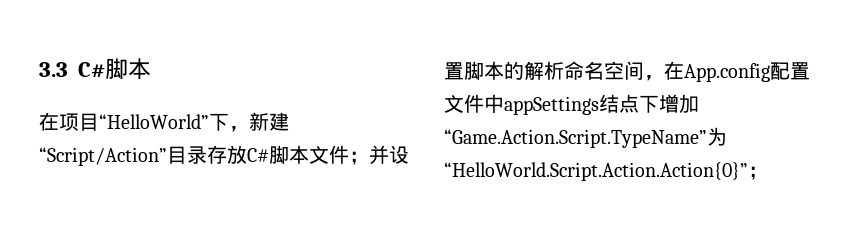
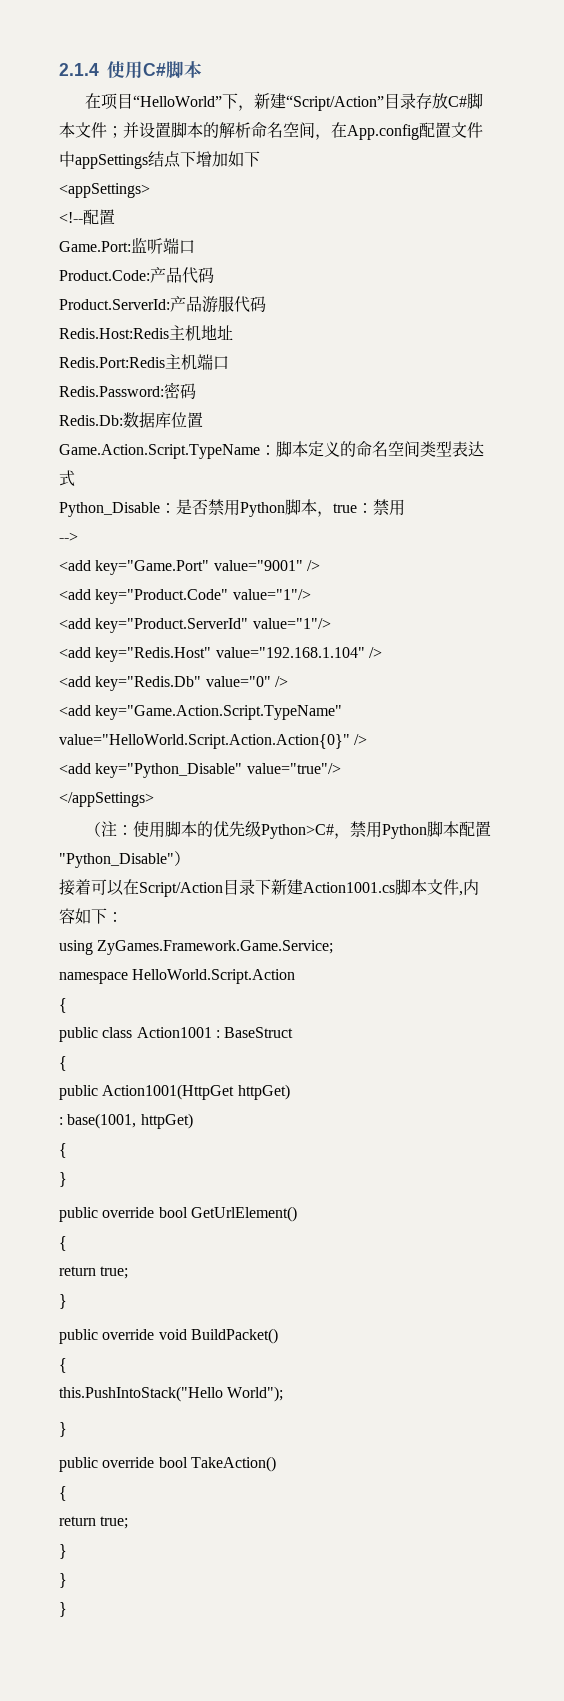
[39,62,68,77] 3.3 -> [59,61,143,79] 2.1.4使用
[444,127,727,148] [444,162,768,181] “Game.Action.Script.TypeName”为“HelloWorld.Script.Action.Action{0}”； -> [228,151,260,167] [59,183,150,198] [59,209,115,225] [59,237,195,254] [59,267,214,284] [59,296,266,313] [59,324,233,341] [59,354,229,370] [59,382,196,399] [59,412,203,428] [59,441,484,459] [59,470,75,486] [59,499,405,517] [59,532,78,542] [59,560,320,575] [59,589,311,604] [59,618,331,633] [59,647,382,662] [59,676,288,691] [59,705,343,720] [59,734,368,749] [59,763,341,778] [59,792,154,807] [84,821,491,839] [59,851,190,868] [59,879,479,897] [59,908,123,924] [59,940,334,955] [59,969,296,984] [59,998,67,1013] [59,1027,294,1042] [59,1056,67,1071] [59,1084,290,1100] [59,1113,193,1129] [59,1143,67,1158] [59,1172,67,1187] [59,1206,297,1222] [59,1236,67,1251] [59,1266,129,1279] [59,1294,67,1309] [59,1328,278,1344] [59,1358,67,1373] [59,1386,284,1402] [59,1422,67,1437] [59,1456,276,1472] [59,1486,67,1501] [59,1516,129,1529] [59,1544,67,1559] [59,1573,67,1588] [59,1602,67,1617] 如下 // <appSettings> // <!--配置 // Game.Port:监听端口 // Product.Code:产品代码 // Product.ServerId:产品游服代码 // Redis.Host:Redis主机地址 // Redis.Port:Redis主机端口 // Redis.Password:密码 // Redis.Db:数据库位置 // Game.Action.Script.TypeName：脚本定义的命名空间类型表达式 // Python_Disable：是否禁用Python脚本，true：禁用 // --> // <add key="Game.Port" value="9001" /> // <add key="Product.Code" value="1"/> // <add key="Product.ServerId" value="1"/> // <add key="Redis.Host" value="192.168.1.104" /> // <add key="Redis.Db" value="0" /> // <add key="Game.Action.Script.TypeName" value="HelloWorld.Script.Action.Action{0}" /> // <add key="Python_Disable" value="true"/> // </appSettings> // （注：使用脚本的优先级Python>C#，禁用Python脚本配置"Python_Disable"） // 接着可以在Script/Action目录下新建Action1001.cs脚本文件,内容如下： // using ZyGames.Framework.Game.Service; // namespace HelloWorld.Script.Action // { // public class Action1001 : BaseStruct // { // public Action1001(HttpGet httpGet) // : base(1001, httpGet) // { // } // public override bool GetUrlElement() // { // return true; // } // public override void BuildPacket() // { // this.PushIntoStack("Hello World"); // } // public override bool TakeAction() // { // return true; // } // } // }

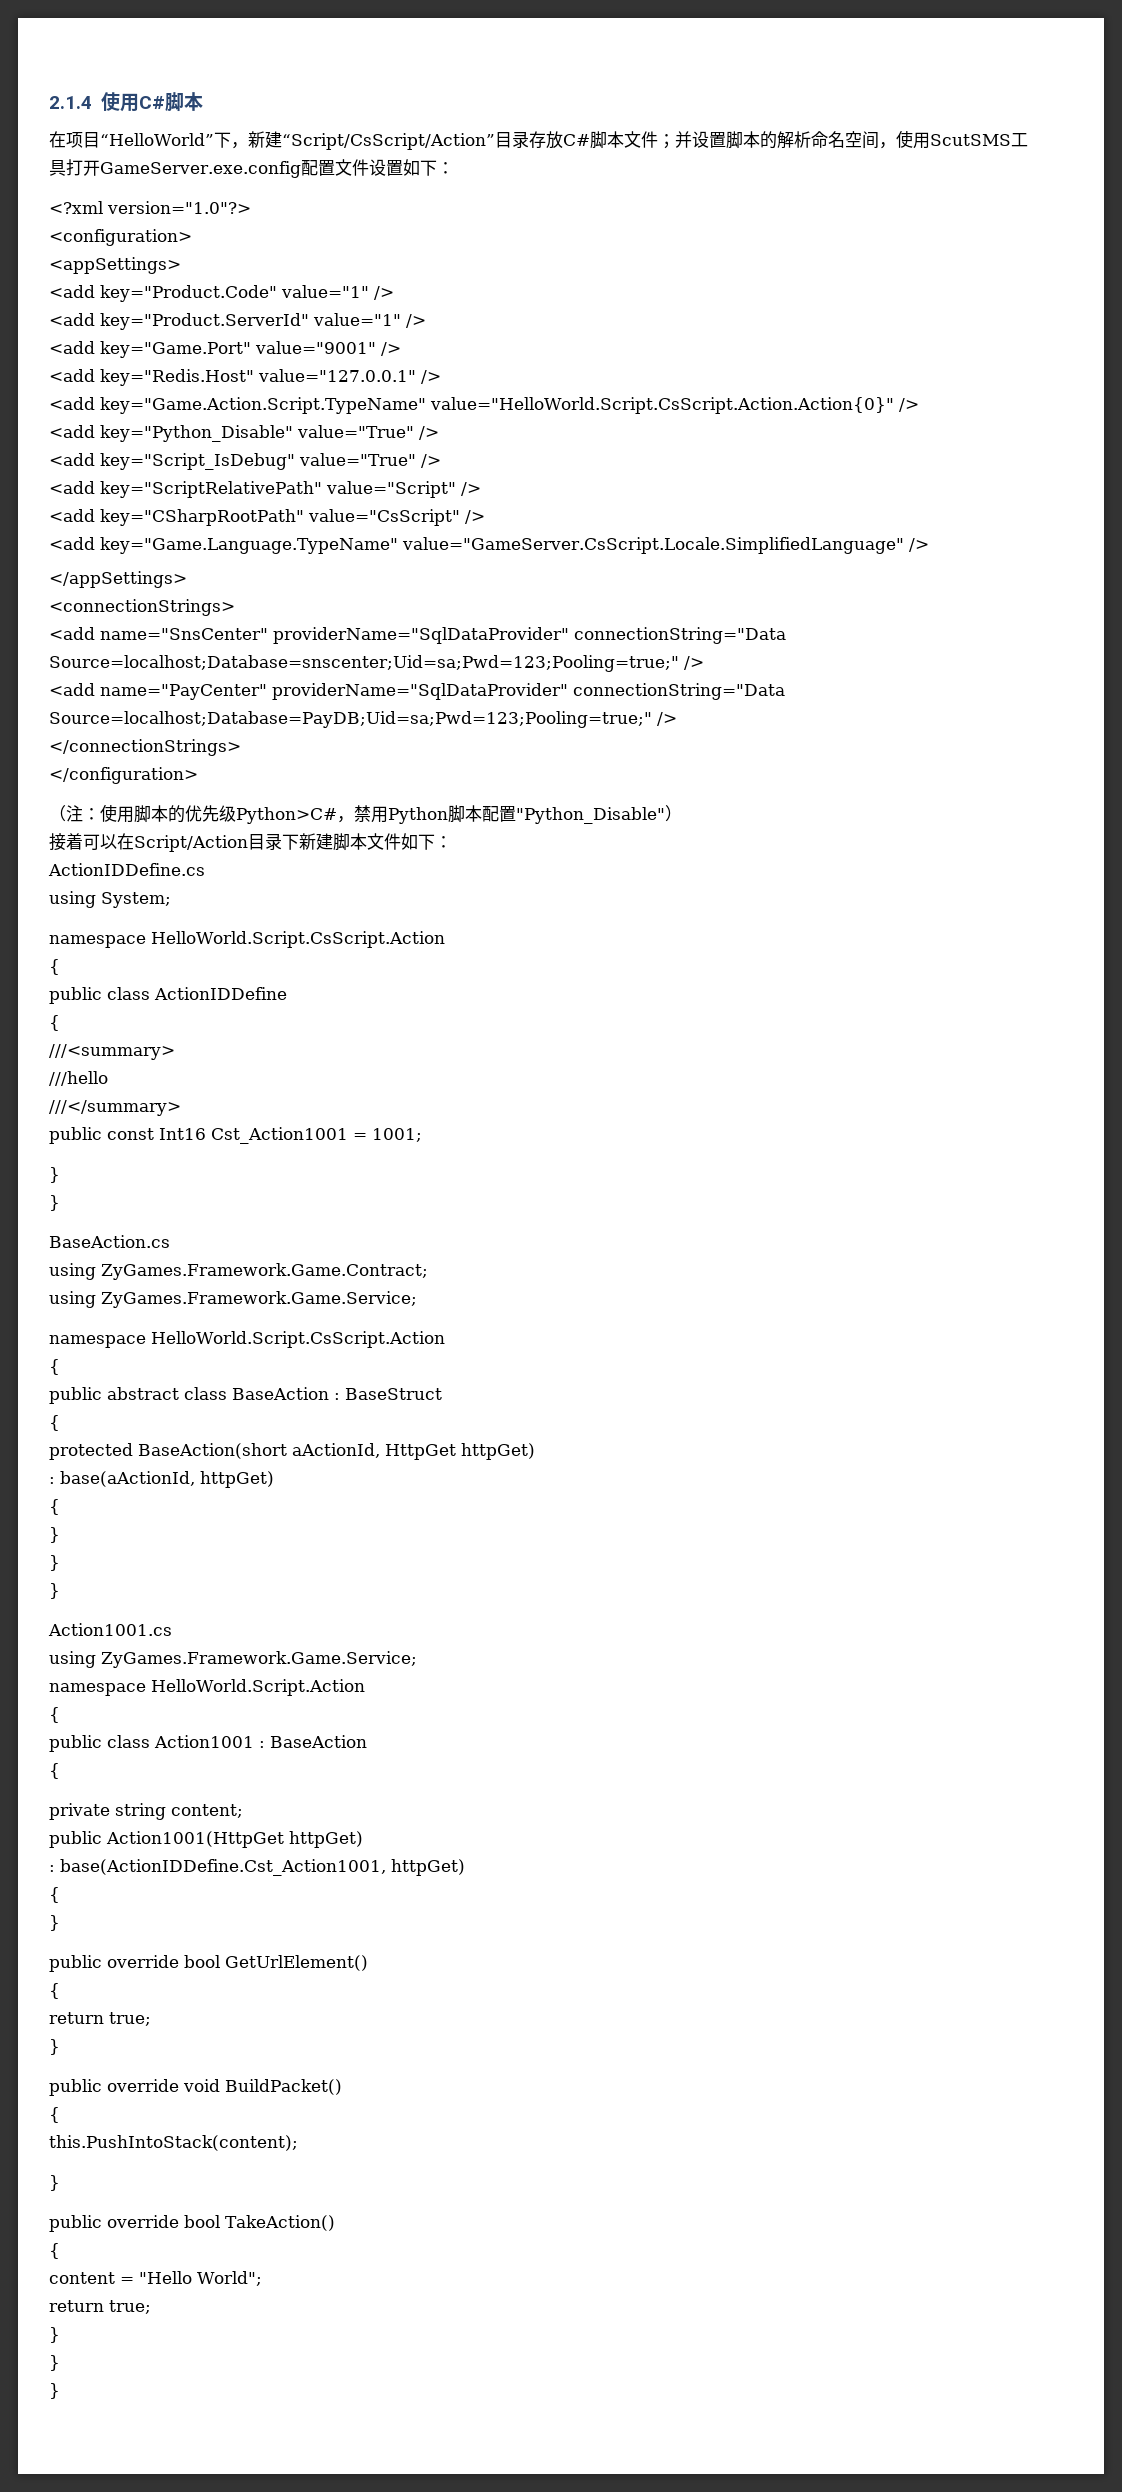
[285,95,384,111] “Script/Action” -> [281,133,495,150] “Script/CsScript/Action”
[331,122,483,140] [59,151,260,169] [59,183,150,198] [59,209,115,225] [59,237,195,254] [59,267,214,284] [59,296,266,313] [59,324,233,341] [59,354,229,370] [59,382,196,399] [59,412,203,428] [59,441,484,459] [59,470,75,486] [59,499,405,517] [59,532,78,542] [59,560,320,575] [59,589,311,604] [59,618,331,633] [59,647,382,662] [59,676,271,691] 在App.config配置文件中appSettings结点下增加如下 // <appSettings> // <!--配置 // Game.Port:监听端口 // Product.Code:产品代码 // Product.ServerId:产品游服代码 // Redis.Host:Redis主机地址 // Redis.Port:Redis主机端口 // Redis.Password:密码 // Redis.Db:数据库位置 // Game.Action.Script.TypeName：脚本定义的命名空间类型表达式 // Python_Disable：是否禁用Python脚本，true：禁用 // --> // <add key="Game.Port" value="9001" /> // <add key="Product.Code" value="1"/> // <add key="Product.ServerId" value="1"/> // <add key="Redis.Host" value="192.168.1.104" /> // <add key="Redis.Db" value="0" -> [895,130,1028,149] [49,159,454,178] [49,201,251,214] [49,229,192,246] [49,257,181,274] [49,285,394,302] [49,313,426,330] [49,341,401,358] [49,369,416,386] 使用ScutSMS工具打开GameServer.exe.config配置文件设置如下： // <?xml version="1.0"?> // <configuration> // <appSettings> // <add key="Product.Code" value="1" /> // <add key="Product.ServerId" value="1" /> // <add key="Game.Port" value="9001" /> // <add key="Redis.Host" value="127.0.0.1"
[59,734,350,749] value="HelloWorld.Script.Action.Action{0}" -> [430,397,894,414] value="HelloWorld.Script.CsScript.Action.Action{0}"
[246,763,341,774] [59,792,154,807] value="true"/> // </appSettings> -> [297,425,439,440] [49,453,441,470] [49,481,481,498] [49,509,485,526] [49,537,929,554] [49,571,187,588] [49,599,235,616] [49,627,786,644] [49,655,704,672] [49,683,785,700] [49,711,677,728] [49,739,241,756] [49,767,198,784] value="True" /> // <add key="Script_IsDebug" value="True" /> // <add key="ScriptRelativePath" value="Script" /> // <add key="CSharpRootPath" value="CsScript" /> // <add key="Game.Language.TypeName" value="GameServer.CsScript.Locale.SimplifiedLanguage" /> // </appSettings> // <connectionStrings> // <add name="SnsCenter" providerName="SqlDataProvider" connectionString="Data Source=localhost;Database=snscenter;Uid=sa;Pwd=123;Pooling=true;" /> // <add name="PayCenter" providerName="SqlDataProvider" connectionString="Data Source=localhost;Database=PayDB;Uid=sa;Pwd=123;Pooling=true;" /> // </connectionStrings> // </configuration>
[303,879,479,896] [59,908,123,924] Action1001.cs脚本文件,内容如下： -> [333,833,452,851] [48,863,205,876] [49,891,171,908] [49,931,445,948] [49,959,60,975] [49,987,287,1004] [49,1015,60,1031] [49,1044,175,1060] [49,1071,108,1086] [49,1100,181,1116] [49,1127,422,1144] [49,1167,60,1183] [49,1195,60,1211] [49,1235,170,1248] [49,1263,428,1280] [49,1291,417,1308] [49,1331,445,1348] [49,1359,60,1375] [49,1387,442,1404] [49,1415,60,1431] [49,1443,535,1460] [49,1471,274,1488] [49,1499,60,1515] [49,1527,60,1543] [49,1555,60,1571] [49,1583,60,1599] [48,1623,172,1636] 脚本文件如下： // ActionIDDefine.cs // using System; // namespace HelloWorld.Script.CsScript.Action // { // public class ActionIDDefine // { // ///<summary> // ///hello // ///</summary> // public const Int16 Cst_Action1001 = 1001; // } // } // BaseAction.cs // using ZyGames.Framework.Game.Contract; // using ZyGames.Framework.Game.Service; // namespace HelloWorld.Script.CsScript.Action // { // public abstract class BaseAction : BaseStruct // { // protected BaseAction(short aActionId, HttpGet httpGet) // : base(aActionId, httpGet) // { // } // } // } // Action1001.cs
[224,1027,294,1038] [59,1056,67,1071] BaseStruct // { -> [270,1735,367,1748] [49,1763,60,1779] [49,1803,243,1820] BaseAction // { // private string content;
[67,1113,137,1129] base(1001, -> [60,1859,386,1876] base(ActionIDDefine.Cst_Action1001,
[59,1386,284,1402] this.PushIntoStack("Hello World"); -> [49,2135,298,2151] this.PushIntoStack(content);
(67, 1493) none -> [49,2271,262,2286] // content = "Hello World";

